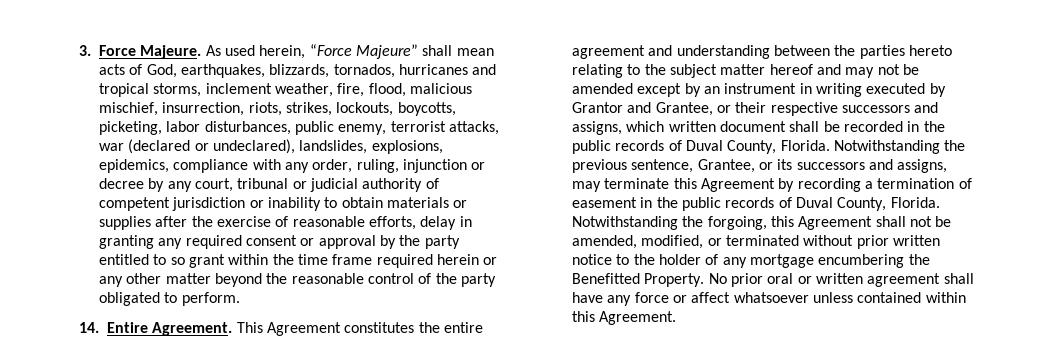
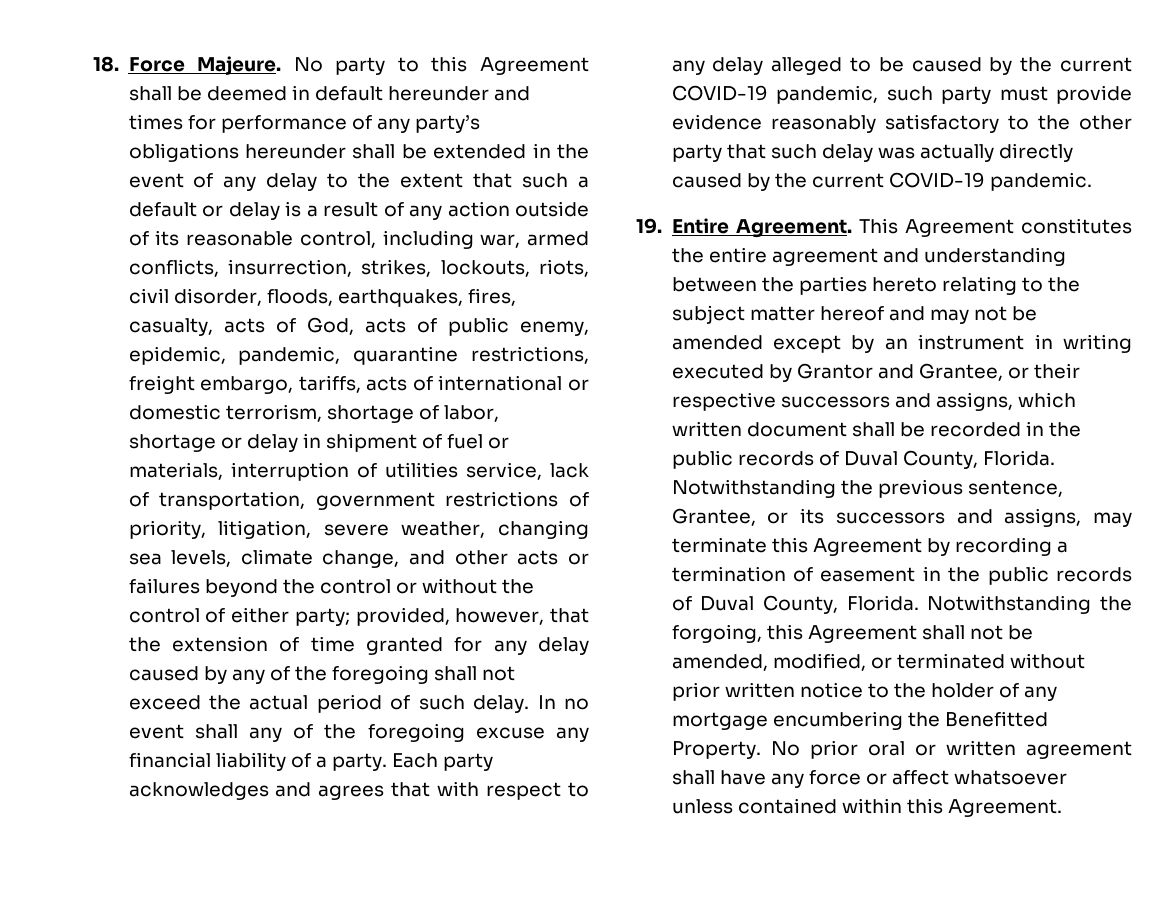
[79,45,91,56] 3. -> [93,56,119,72] 18.
[205,44,494,59] [99,64,497,78] [99,83,472,97] [99,102,456,116] [99,121,499,135] [99,139,443,154] [99,159,486,173] [99,178,439,192] [99,197,468,211] [99,216,472,230] [99,235,460,249] [99,254,498,268] [99,273,496,287] [99,292,240,306] [79,322,99,333] As used herein, “Force Majeure” shall mean acts of God, earthquakes, blizzards, tornados, hurricanes and tropical storms, inclement weather, fire, flood, malicious mischief, insurrection, riots, strikes, lockouts, boycotts, picketing, labor disturbances, public enemy, terrorist attacks, war (declared or undeclared), landslides, explosions, epidemics, compliance with any order, ruling, injunction or decree by any court, tribunal or judicial authority of competent jurisdiction or inability to obtain materials or supplies after the exercise of reasonable efforts, delay in granting any required consent or approval by the party entitled to so grant within the time frame required herein or any other matter beyond the reasonable control of the party obligated to perform. // 14. -> [293,56,589,75] [128,85,531,101] [128,114,481,133] [128,143,590,162] [128,173,589,191] [128,201,589,220] [128,230,589,249] [128,259,589,277] [128,288,517,307] [128,317,589,336] [128,346,589,365] [128,375,589,394] [128,404,500,423] [128,433,510,452] [128,462,589,481] [128,491,589,510] [128,520,589,539] [128,549,590,568] [128,578,535,597] [128,607,589,626] [128,636,589,655] [128,665,516,684] [128,694,589,713] [128,723,589,742] [128,752,494,771] [128,781,590,800] [671,57,1132,75] [671,85,1132,104] [671,114,1132,133] [671,143,1074,162] [671,172,1093,191] [636,218,662,234] No party to this Agreement shall be deemed in default hereunder and times for performance of any party’s obligations hereunder shall be extended in the event of any delay to the extent that such a default or delay is a result of any action outside of its reasonable control, including war, armed conflicts, insurrection, strikes, lockouts, riots, civil disorder, floods, earthquakes, fires, casualty, acts of God, acts of public enemy, epidemic, pandemic, quarantine restrictions, freight embargo, tariffs, acts of international or domestic terrorism, shortage of labor, shortage or delay in shipment of fuel or materials, interruption of utilities service, lack of transportation, government restrictions of priority, litigation, severe weather, changing sea levels, climate change, and other acts or failures beyond the control or without the control of either party; provided, however, that the extension of time granted for any delay caused by any of the foregoing shall not exceed the actual period of such delay. In no event shall any of the foregoing excuse any financial liability of a party. Each party acknowledges and agrees that with respect to any delay alleged to be caused by the current COVID-19 pandemic, such party must provide evidence reasonably satisfactory to the other party that such delay was actually directly caused by the current COVID-19 pandemic. // 19.

